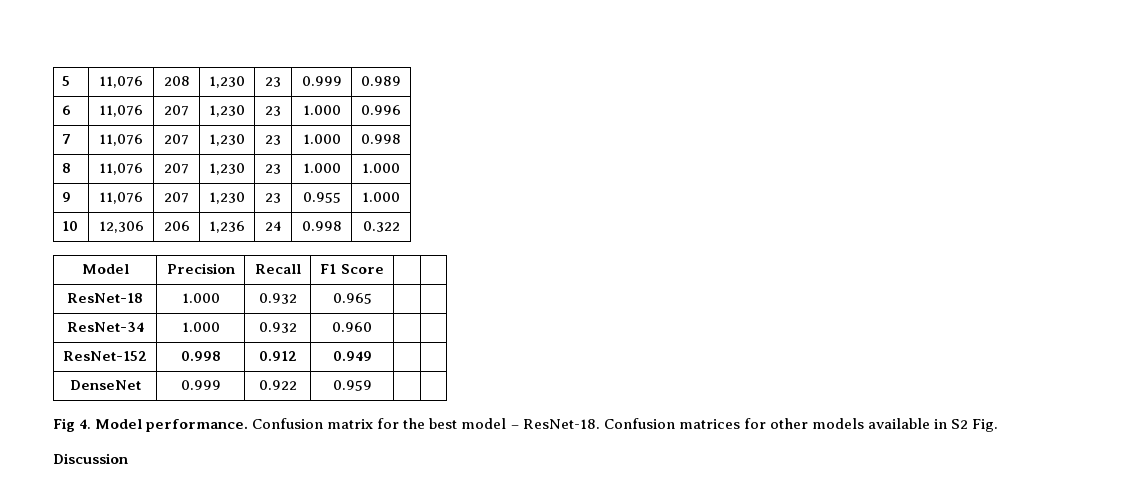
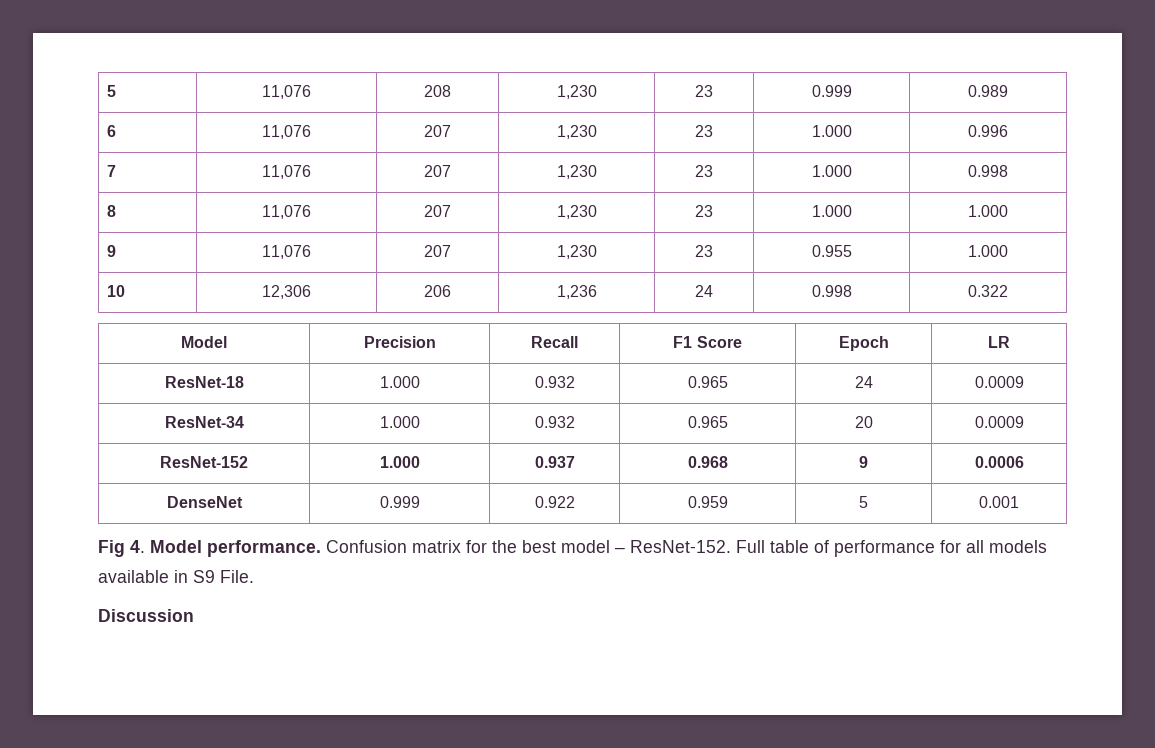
(384, 269) | -> [838,336,889,351] [988,336,1010,348] Epoch | LR
(372, 298) | -> [854,376,873,388] [974,376,1024,388] 24 | 0.0009
[332,322,372,332] [63,351,147,361] [180,351,221,361] [258,351,297,361] [332,351,372,361] 0.960 | | // ResNet-152 | 0.998 | 0.912 | 0.949 | | -> [687,416,728,428] [854,416,873,428] [974,416,1024,428] [160,456,248,468] [379,456,420,468] [534,456,575,468] [687,456,728,468] [859,456,868,468] [974,456,1024,468] 0.965 | 20 | 0.0009 // ResNet-152 | 1.000 | 0.937 | 0.968 | 9 | 0.0006
(372, 385) | -> [859,496,868,508] [979,496,1019,508] 5 | 0.001
[522,418,808,429] ResNet-18. Confusion matrices for other -> [630,540,984,557] ResNet-152. Full table of performance for all
[950,419,998,432] S2 Fig. -> [193,570,254,583] S9 File.

